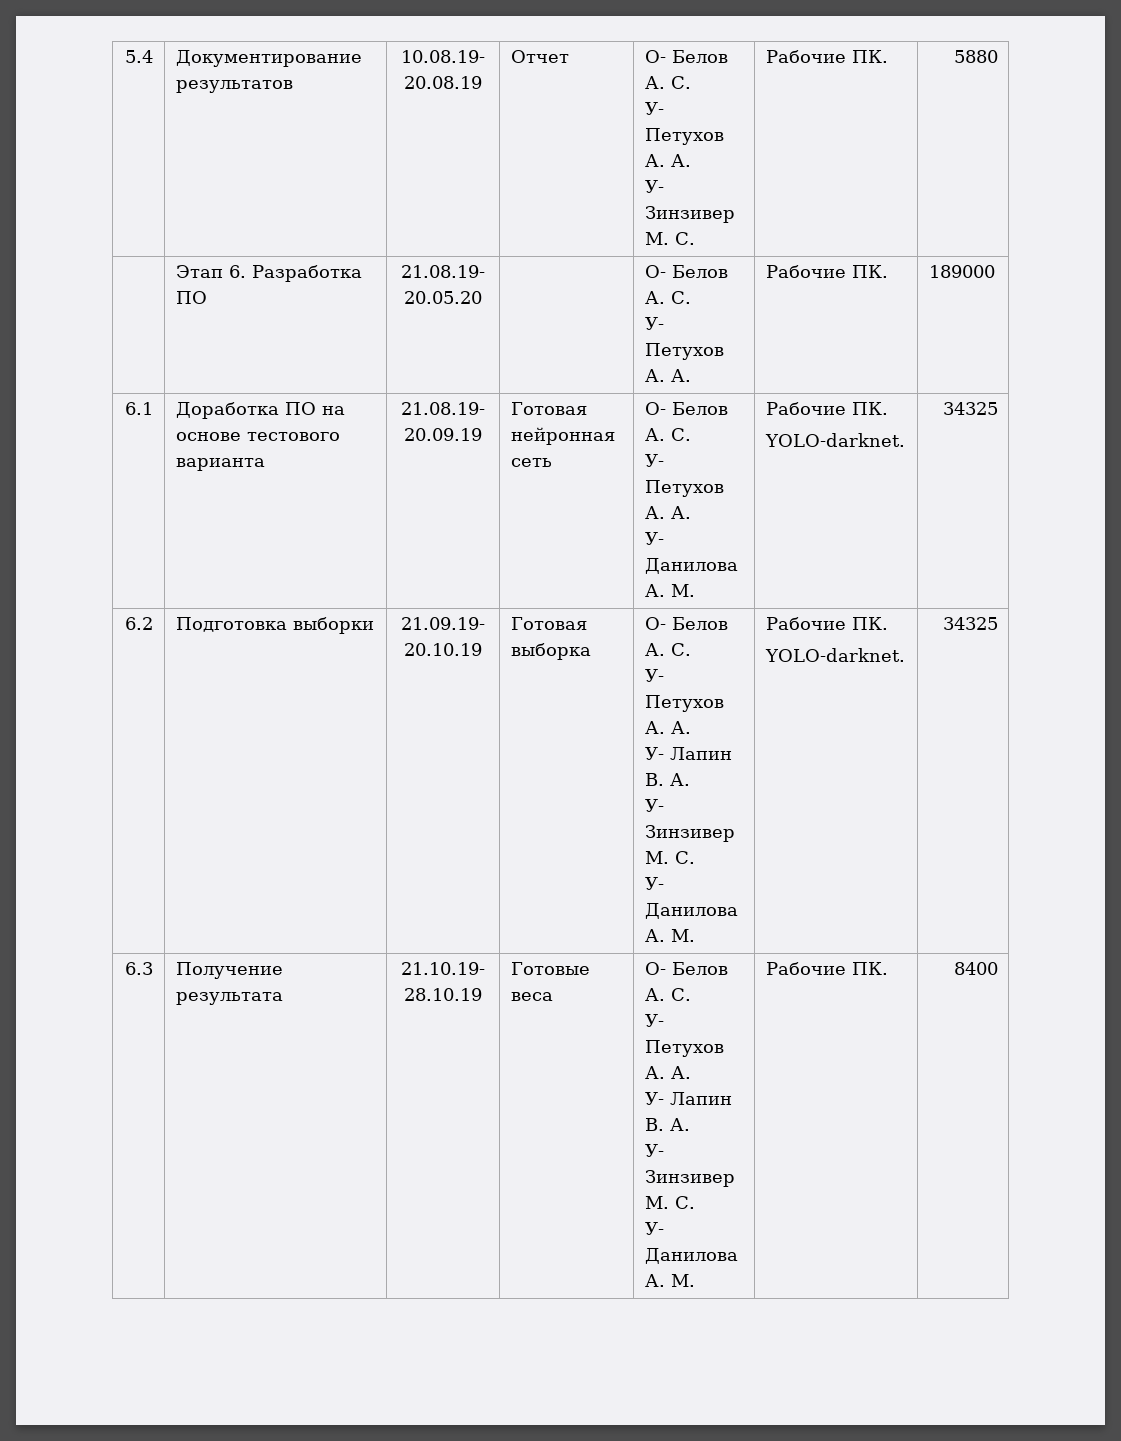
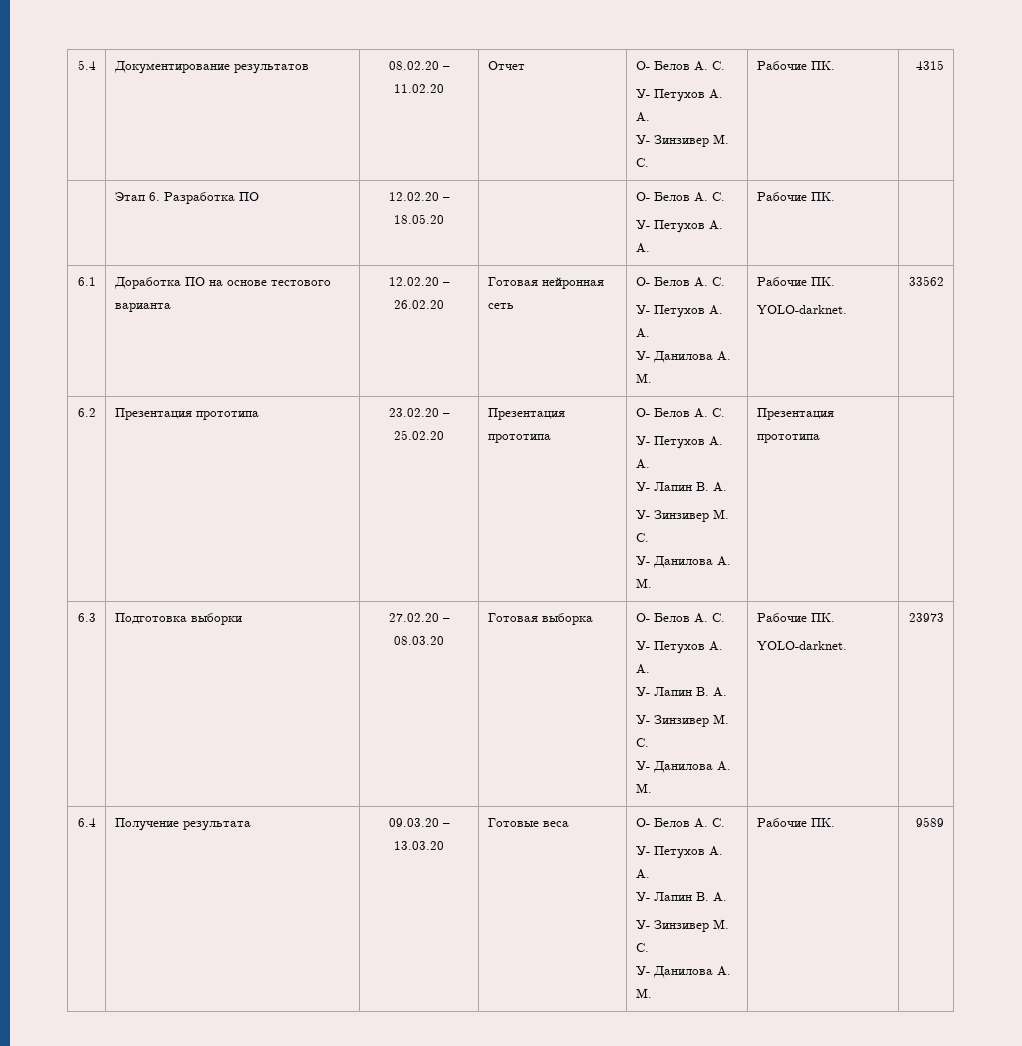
[401,50,485,63] [404,76,482,89] 10.08.19- 20.08.19 -> [388,61,450,70] [394,84,445,93] 08.02.20 – 11.02.20
[953,50,998,63] 5880 -> [916,60,945,70] 4315
[401,265,485,278] [404,291,482,304] 21.08.19- 20.05.20 -> [388,192,450,201] [394,214,445,224] 12.02.20 – 18.05.20
[928,265,995,278] 189000 -> (835, 196) none
[401,402,485,415] [404,428,482,441] 21.08.19- 20.09.19 -> [388,277,450,286] [394,300,445,309] 12.02.20 – 26.02.20
[942,402,998,415] 34325 -> [909,276,945,286] 33562
(153, 623) none -> [114,408,259,420] [388,408,450,417] [394,430,445,440] [487,408,565,420] [487,434,551,443] [635,408,725,418] [635,436,723,449] [635,459,650,469] [635,482,727,492] [635,509,729,522] [635,533,649,542] [635,556,731,568] [635,578,652,588] [756,408,834,420] [756,434,820,443] [77,613,96,622] | Презентация прототипа | 23.02.20 – 25.02.20 | Презентация прототипа | О- Белов А. С. // У- Петухов А. А. // У- Лапин В. А. // У- Зинзивер М. С. // У- Данилова А. М. | Презентация прототипа | // 6.3
[401,617,485,630] [404,643,482,656] 21.09.19- 20.10.19 -> [388,613,450,622] [394,636,445,645] 27.02.20 – 08.03.20
[942,617,998,630] [124,962,153,975] 34325 // 6.3 -> [909,613,945,622] [77,818,96,827] 23973 // 6.4
[401,962,485,975] [404,988,482,1001] 21.10.19- 28.10.19 -> [388,818,450,827] [394,841,445,850] 09.03.20 – 13.03.20
[953,962,998,975] 8400 -> [916,817,945,827] 9589

